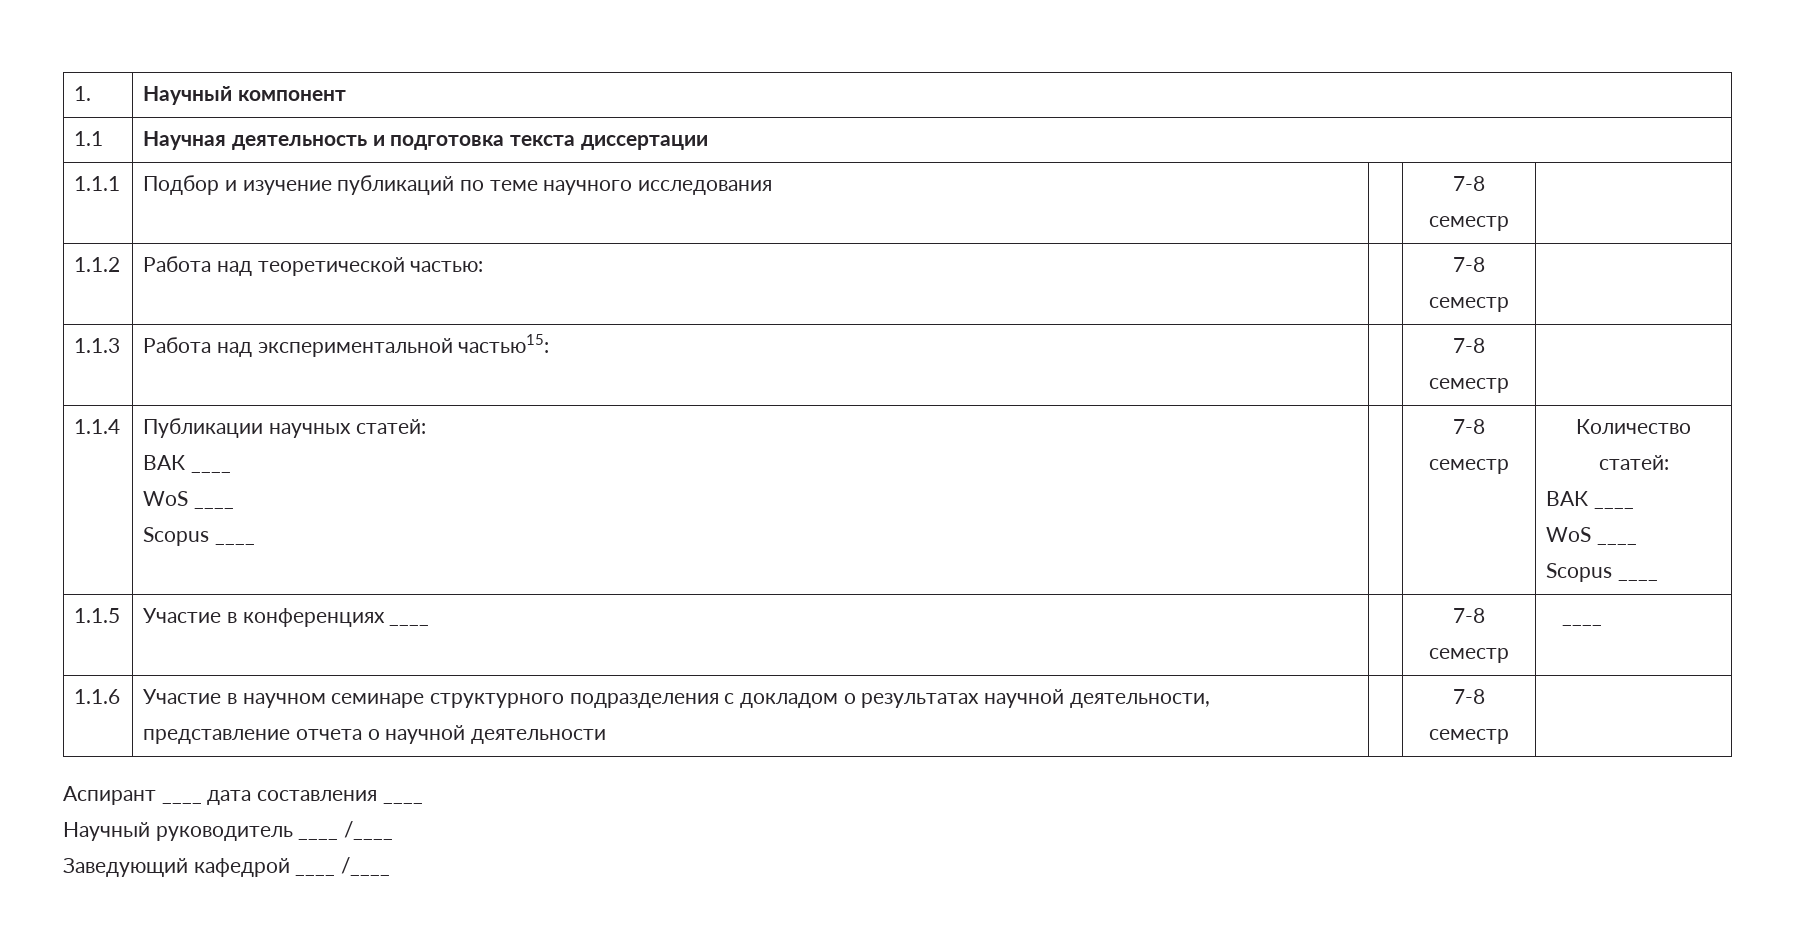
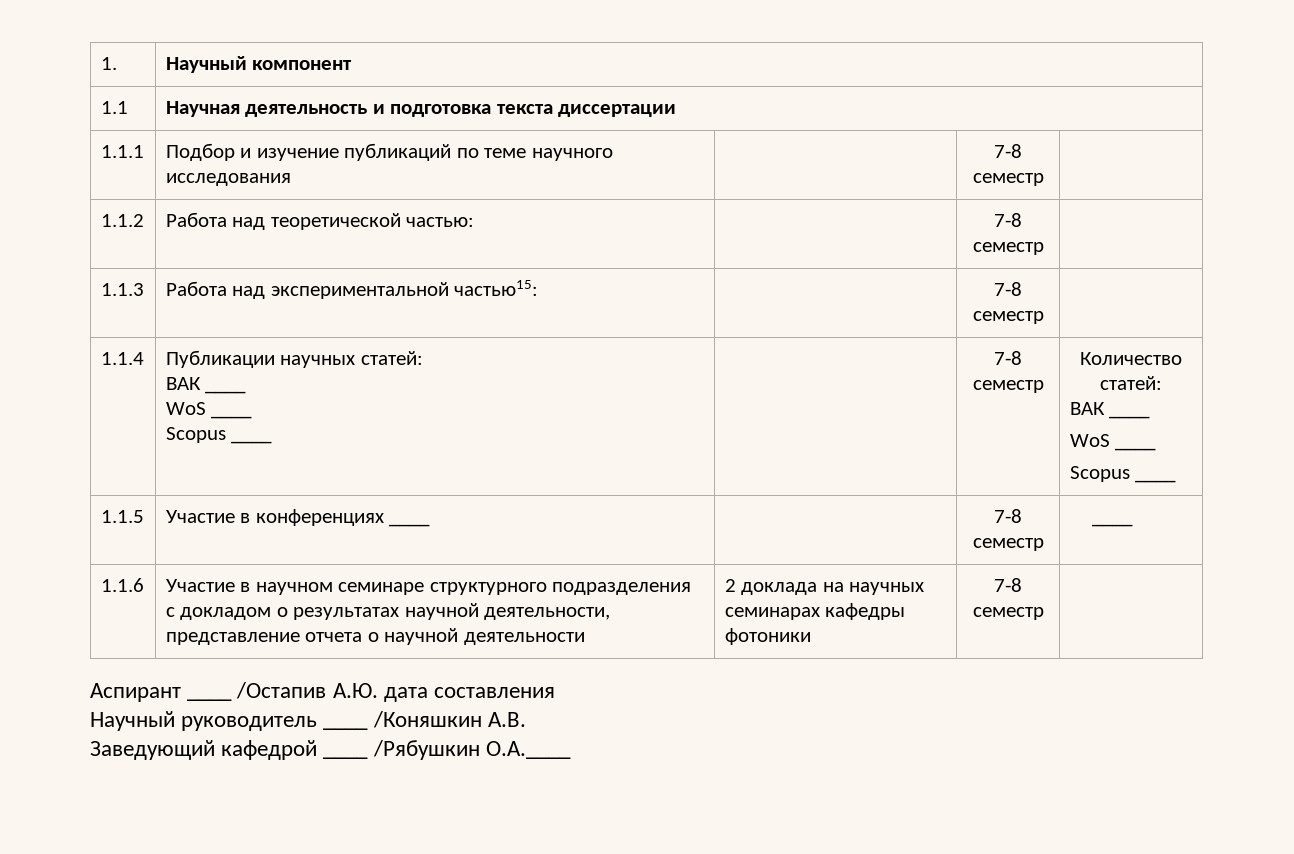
(607, 736) none -> [724,579,925,595] [724,603,906,620] [724,628,811,645] 2 доклада на научных семинарах кафедры фотоники
(202, 802) none -> [236,682,378,699] /Остапив А.Ю.
[382,801,423,804] ____ -> (556, 692) none
[344,821,394,840] /____ -> [372,711,526,728] /Коняшкин А.В.
[341,857,391,876] /____ -> [372,740,571,760] /Рябушкин О.А.____

